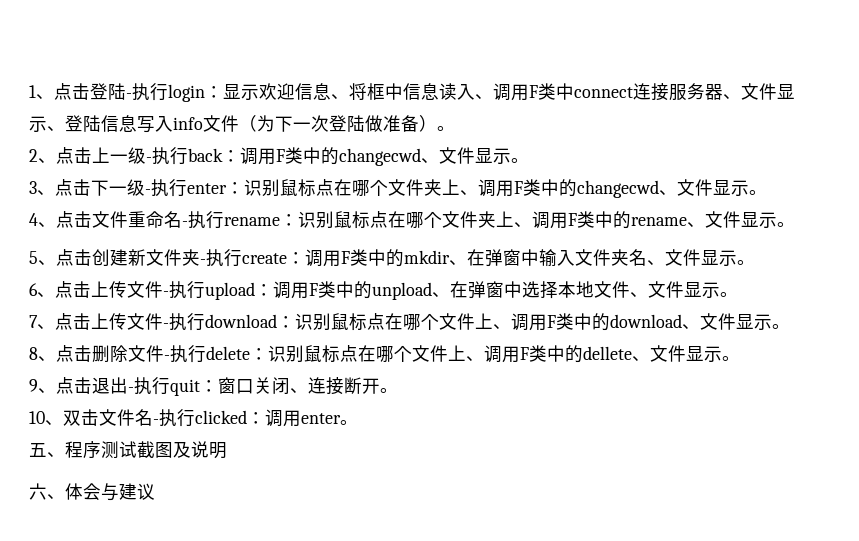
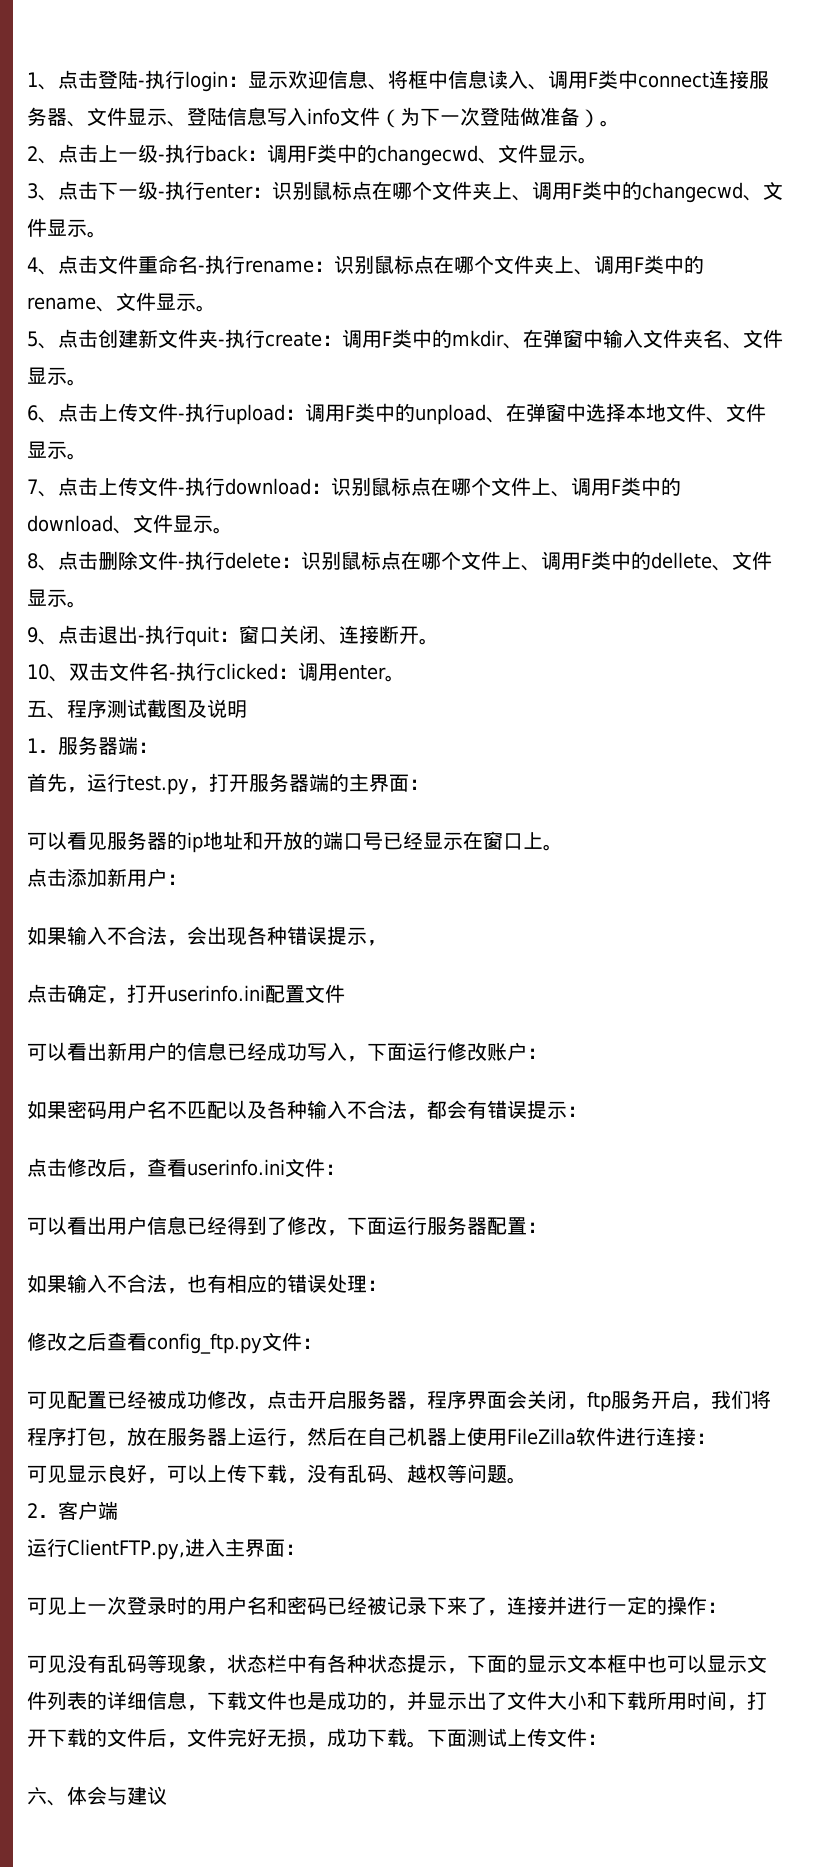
(227, 450) none -> [27,736,158,755] [27,773,429,795] [27,831,563,853] [27,868,187,888] [27,926,387,946] [27,984,345,1004] [27,1042,547,1062] [27,1100,587,1120] [27,1158,345,1178] [27,1216,547,1236] [27,1274,387,1294] [27,1332,322,1354] [27,1390,771,1412] [27,1427,716,1447] [27,1464,527,1484] [27,1501,118,1520] [27,1538,305,1560] [27,1596,727,1616] [27,1654,767,1674] [27,1691,767,1711] [27,1728,607,1748] // 1．服务器端： // 首先，运行test.py，打开服务器端的主界面： // 可以看见服务器的ip地址和开放的端口号已经显示在窗口上。 // 点击添加新用户： // 如果输入不合法，会出现各种错误提示， // 点击确定，打开userinfo.ini配置文件 // 可以看出新用户的信息已经成功写入，下面运行修改账户： // 如果密码用户名不匹配以及各种输入不合法，都会有错误提示： // 点击修改后，查看userinfo.ini文件： // 可以看出用户信息已经得到了修改，下面运行服务器配置： // 如果输入不合法，也有相应的错误处理： // 修改之后查看config_ftp.py文件： // 可见配置已经被成功修改，点击开启服务器，程序界面会关闭，ftp服务开启，我们将程序打包，放在服务器上运行，然后在自己机器上使用FileZilla软件进行连接： // 可见显示良好，可以上传下载，没有乱码、越权等问题。 // 2．客户端 // 运行ClientFTP.py,进入主界面： // 可见上一次登录时的用户名和密码已经被记录下来了，连接并进行一定的操作： // 可见没有乱码等现象，状态栏中有各种状态提示，下面的显示文本框中也可以显示文件列表的详细信息，下载文件也是成功的，并显示出了文件大小和下载所用时间，打开下载的文件后，文件完好无损，成功下载。下面测试上传文件：

